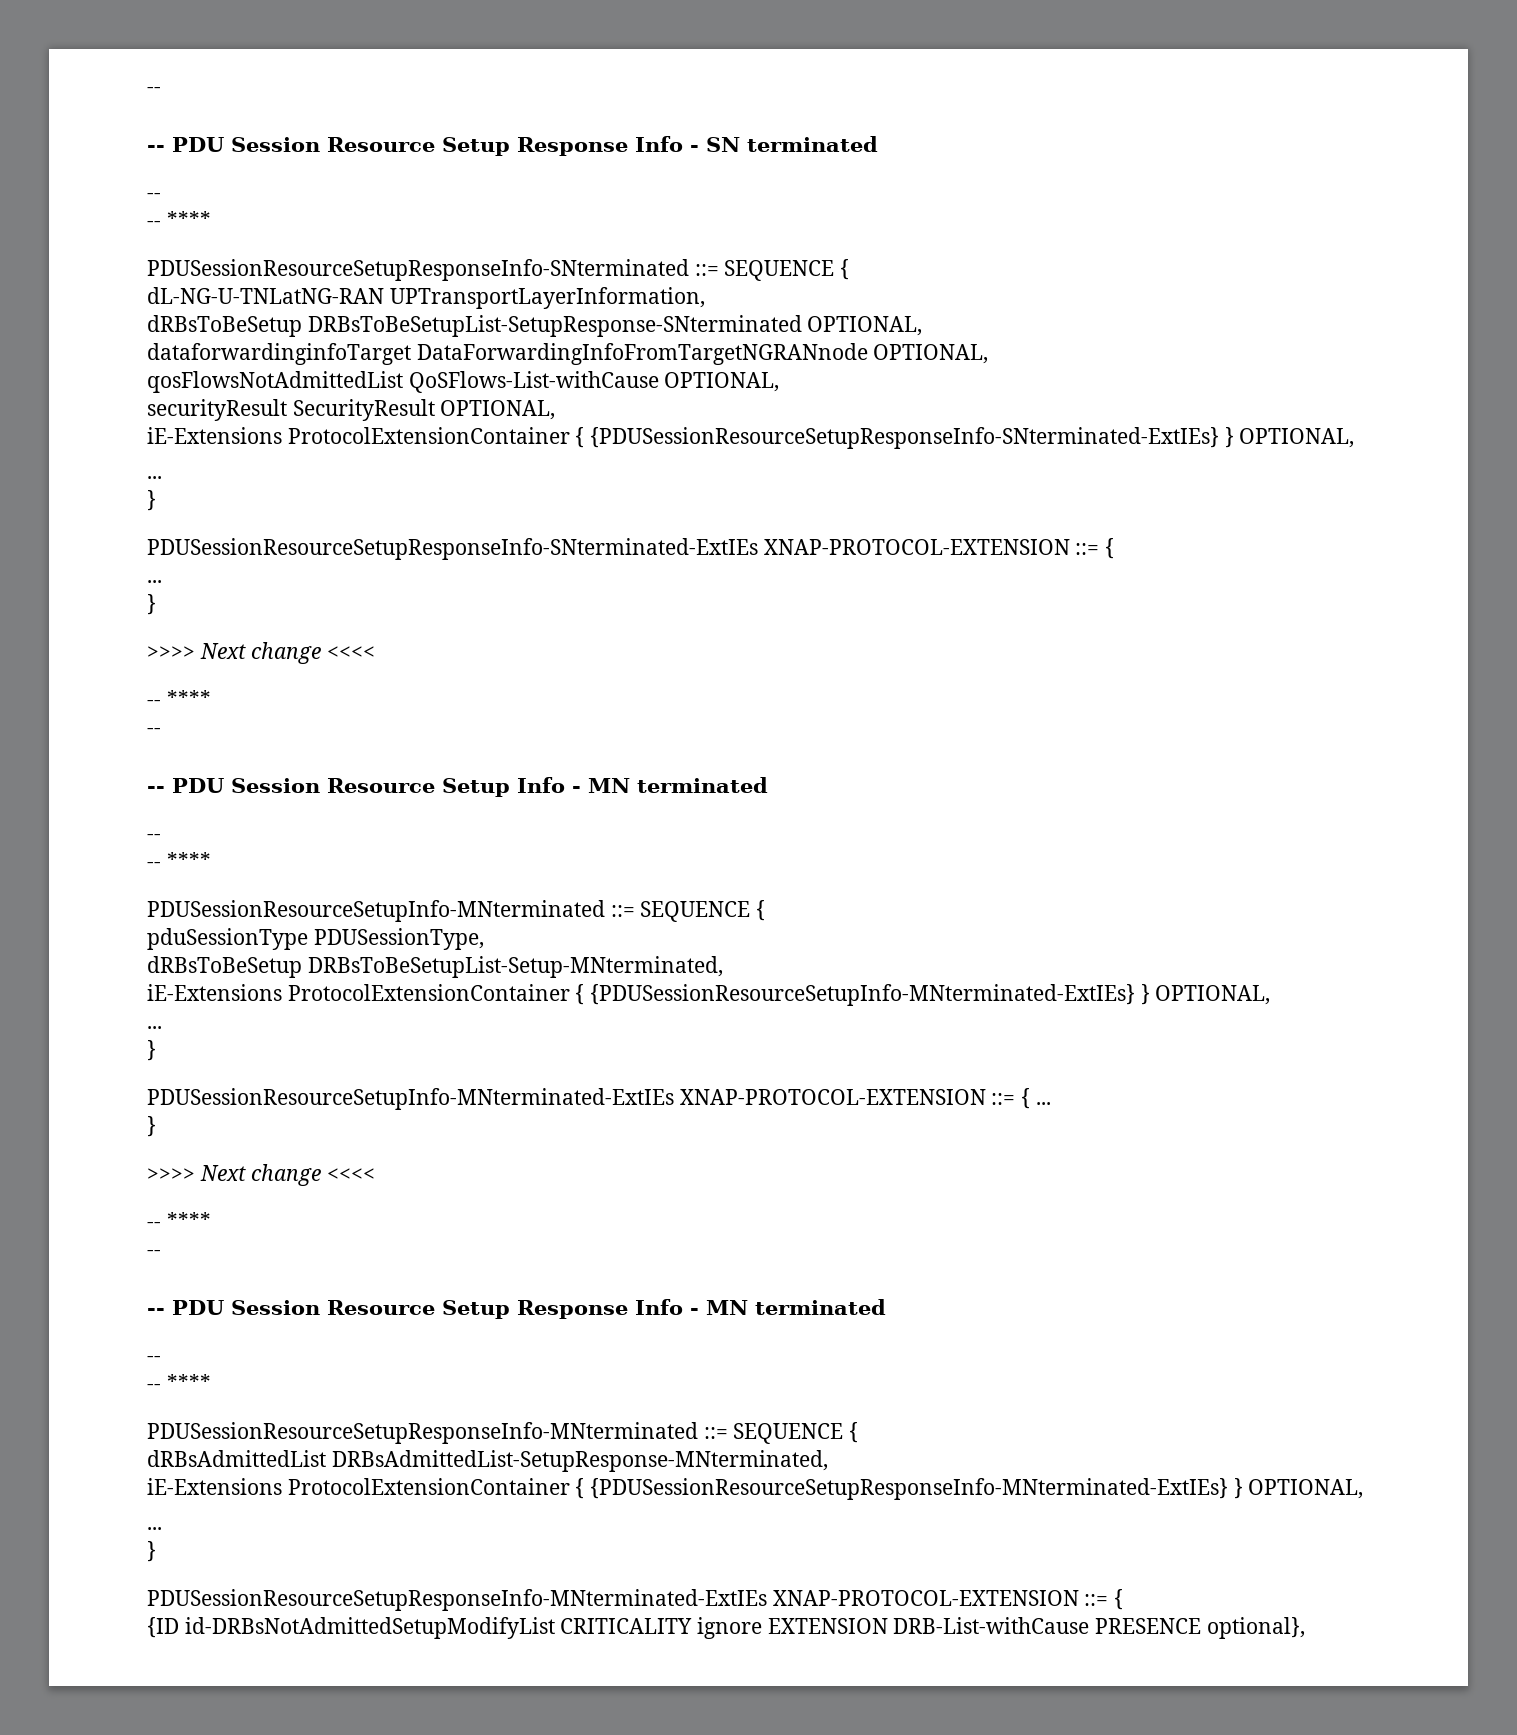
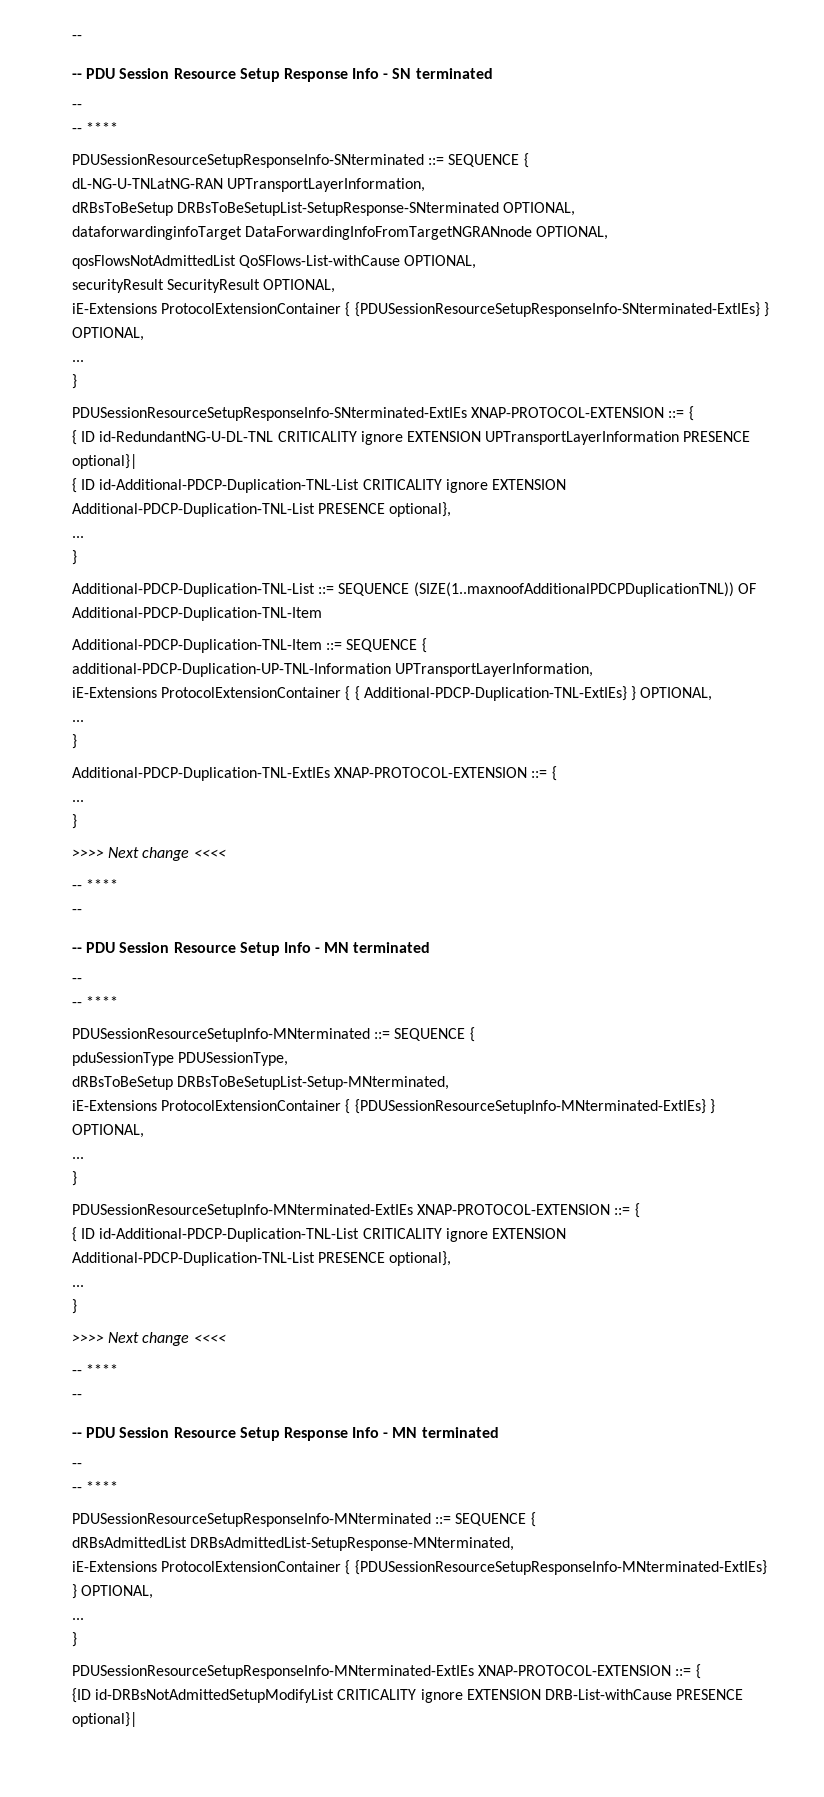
(1115, 548) none -> [72,430,751,445] [72,454,137,469] [72,478,566,493] [72,502,452,517] [72,536,84,538] [72,550,77,565] [72,582,756,597] [72,607,322,621] [72,638,427,653] [72,663,594,677] [72,686,713,701] [72,720,84,722] [72,734,77,749] [72,766,557,781] // { ID id-RedundantNG-U-DL-TNL CRITICALITY ignore EXTENSION UPTransportLayerInformation PRESENCE optional}| // { ID id-Additional-PDCP-Duplication-TNL-List CRITICALITY ignore EXTENSION Additional-PDCP-Duplication-TNL-List PRESENCE optional}, // ... // } // Additional-PDCP-Duplication-TNL-List ::= SEQUENCE (SIZE(1..maxnoofAdditionalPDCPDuplicationTNL)) OF Additional-PDCP-Duplication-TNL-Item // Additional-PDCP-Duplication-TNL-Item ::= SEQUENCE { // additional-PDCP-Duplication-UP-TNL-Information UPTransportLayerInformation, // iE-Extensions ProtocolExtensionContainer { { Additional-PDCP-Duplication-TNL-ExtIEs} } OPTIONAL, // ... // } // Additional-PDCP-Duplication-TNL-ExtIEs XNAP-PROTOCOL-EXTENSION ::= {
(1031, 1098) none -> [72,1227,566,1242] [72,1251,452,1266] // { ID id-Additional-PDCP-Duplication-TNL-List CRITICALITY ignore EXTENSION Additional-PDCP-Duplication-TNL-List PRESENCE optional}, //
[1206,1617,1305,1639] optional}, -> [72,1712,137,1727] optional}|

